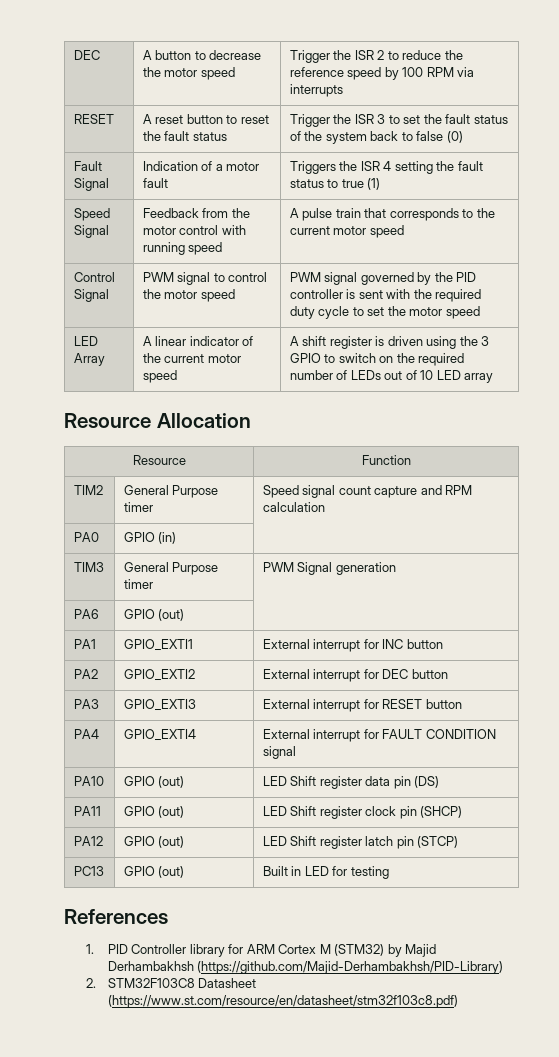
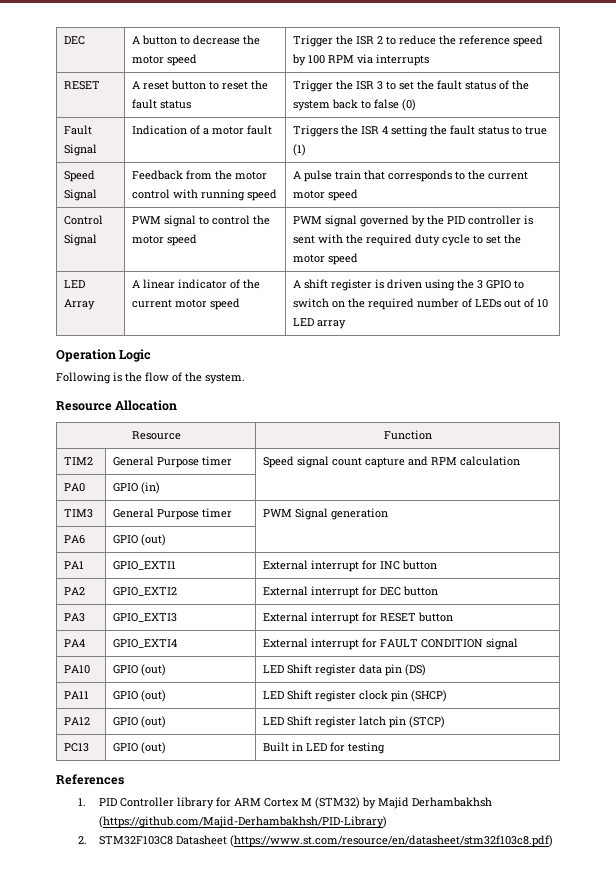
(494, 378) none -> [56,349,152,362] [56,372,245,384] // Operation Logic // Following is the flow of the system.

